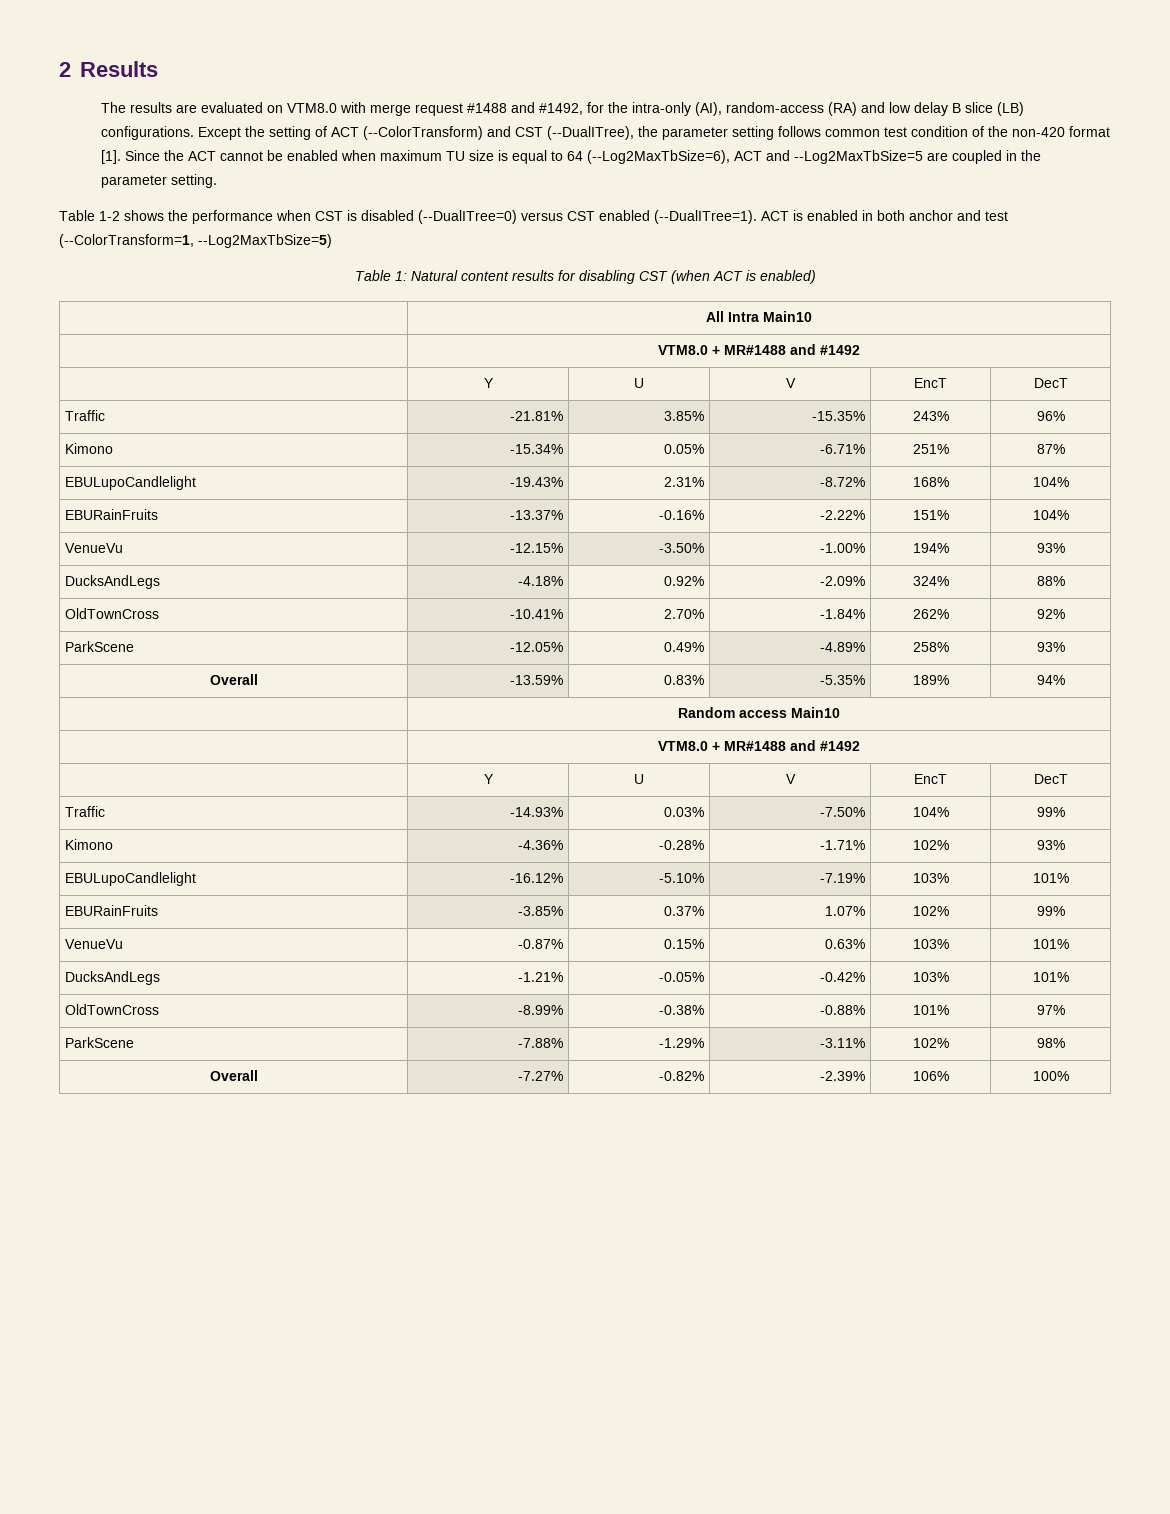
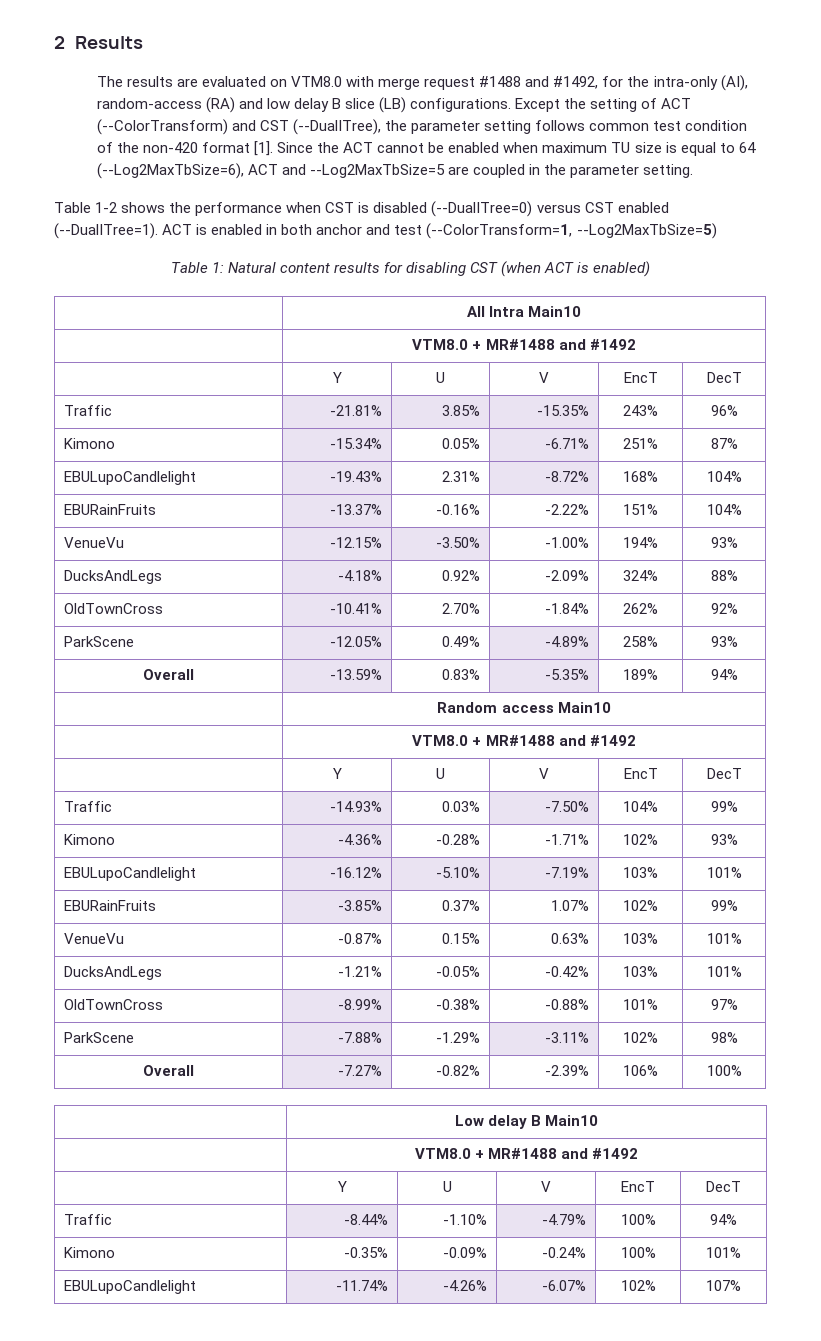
(1069, 1076) none -> [454,1115,599,1129] [414,1148,639,1159] [337,1181,347,1192] [442,1181,452,1192] [541,1181,551,1192] [621,1181,655,1192] [706,1181,741,1192] [64,1214,113,1225] [343,1214,388,1225] [442,1214,487,1225] [541,1214,586,1225] [620,1214,656,1225] [710,1214,737,1225] [64,1247,116,1258] [343,1247,388,1258] [442,1247,487,1258] [541,1247,586,1258] [620,1247,656,1258] [706,1247,741,1258] [64,1280,197,1294] [335,1280,388,1291] [442,1280,487,1291] [541,1280,586,1291] [620,1280,656,1291] [706,1280,741,1291] // | Low delay B Main10 // | VTM8.0 + MR#1488 and #1492 // | Y | U | V | EncT | DecT // Traffic | -8.44% | -1.10% | -4.79% | 100% | 94% // Kimono | -0.35% | -0.09% | -0.24% | 100% | 101% // EBULupoCandlelight | -11.74% | -4.26% | -6.07% | 102% | 107%

